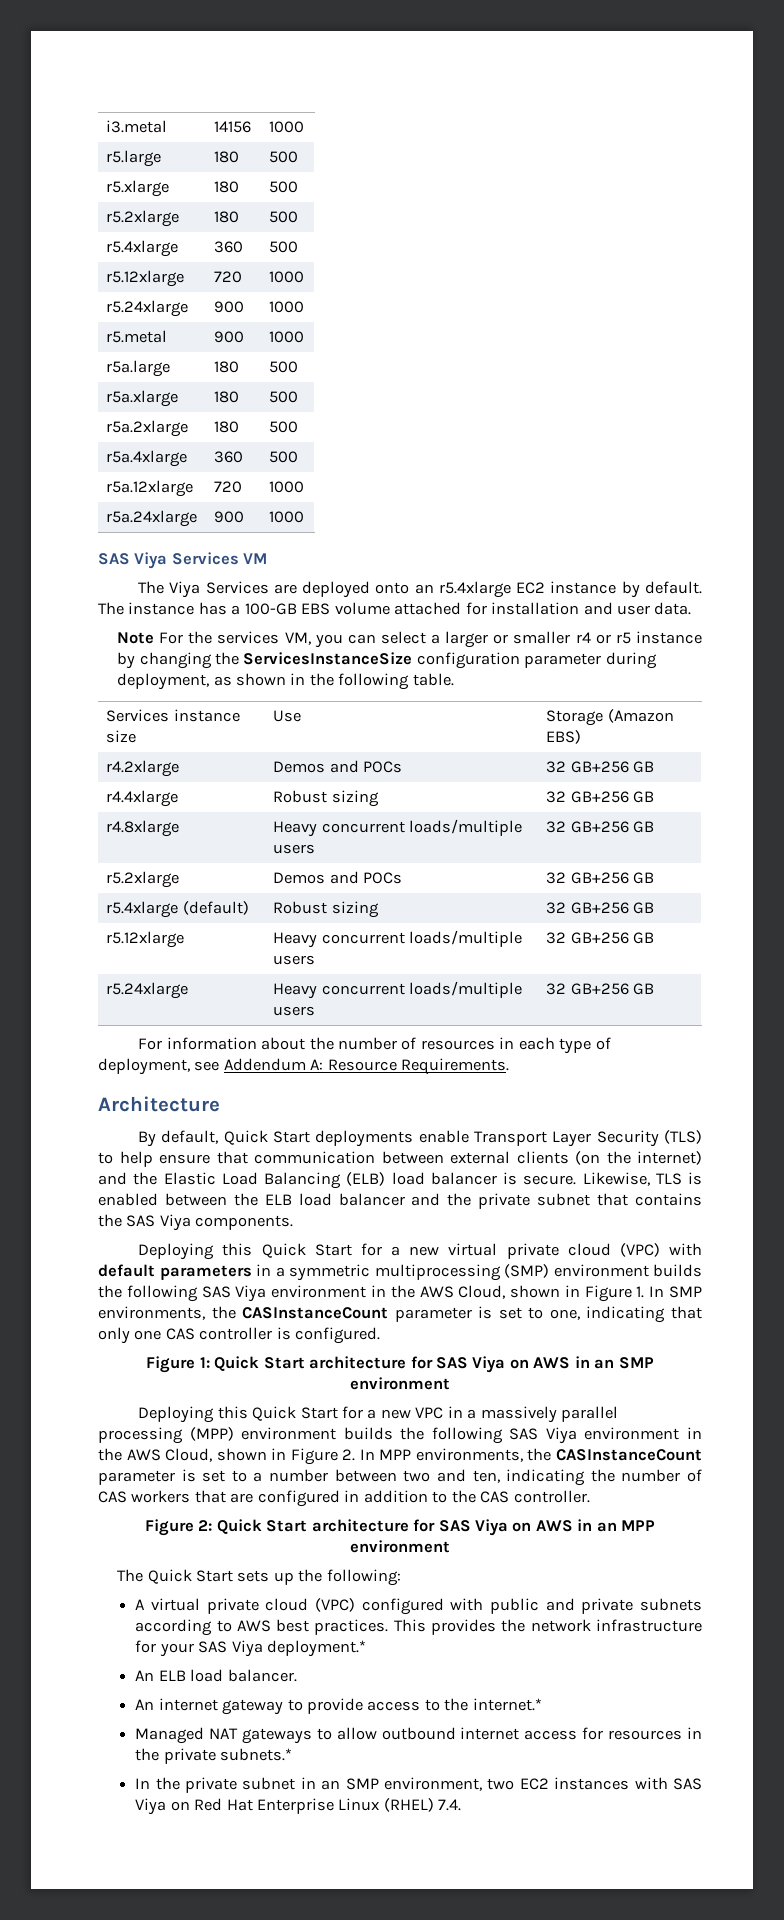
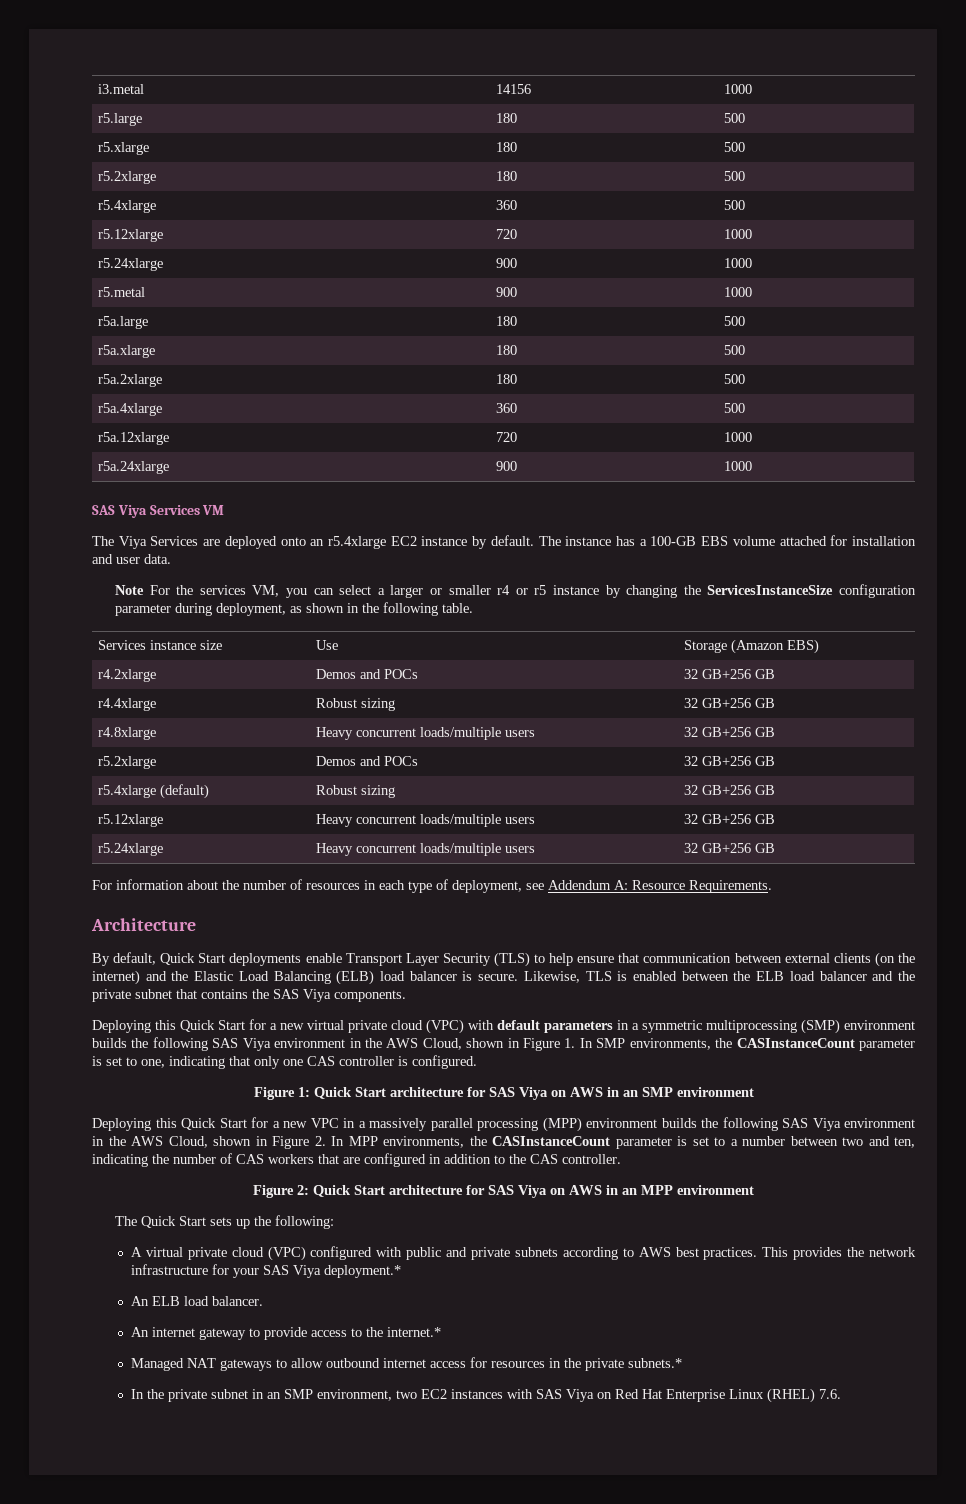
[438,1799,462,1811] 7.4. -> [819,1389,842,1399] 7.6.

